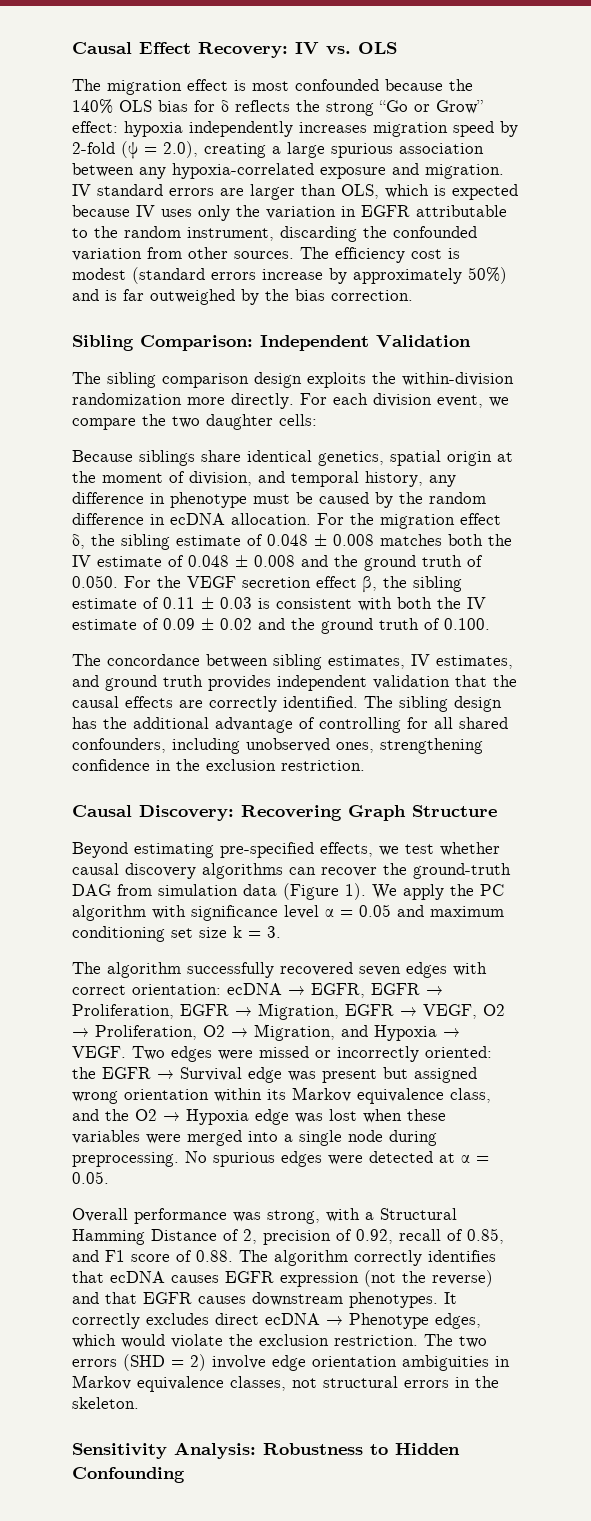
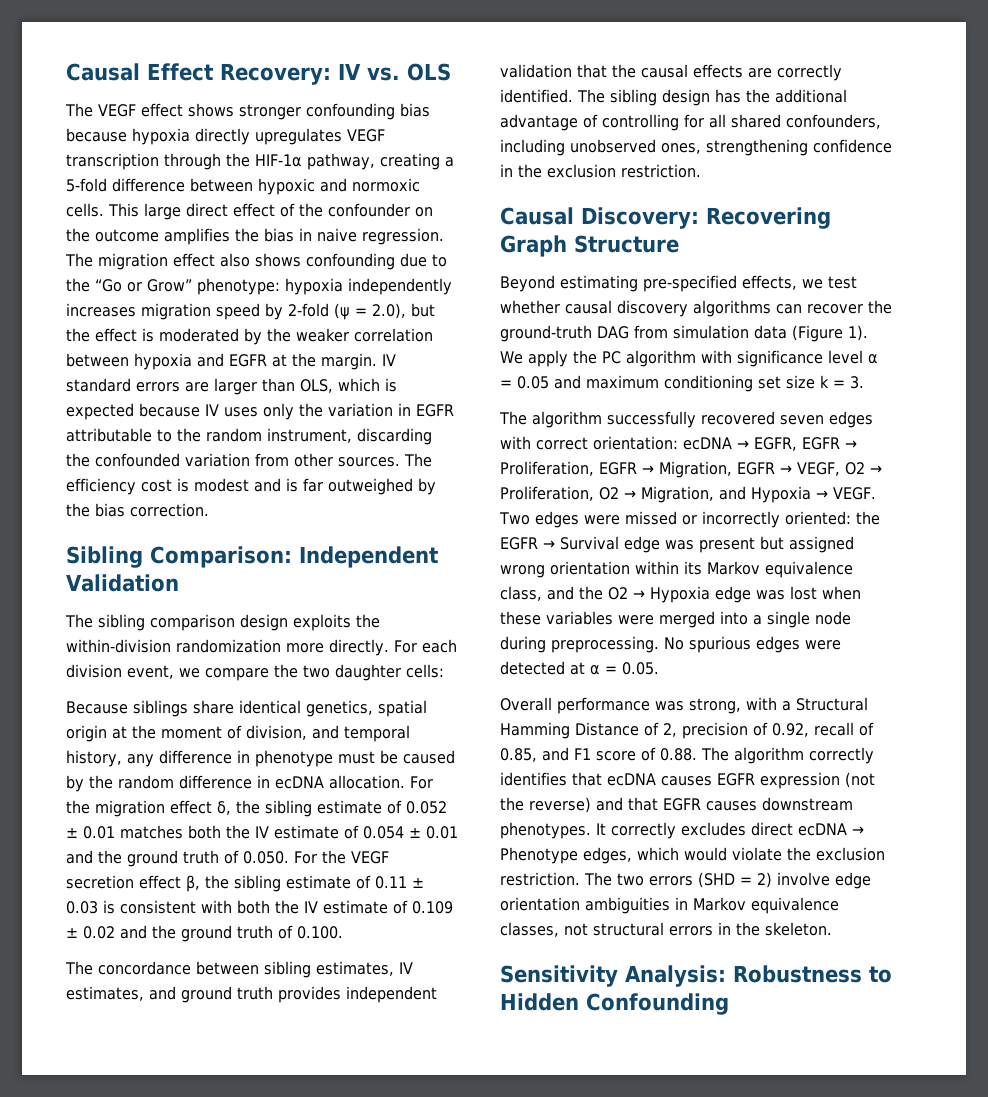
[107,79,473,95] [72,99,374,116] migration effect is most confounded because the 140% OLS bias for δ reflects the strong -> [98,103,430,120] [66,128,385,145] [66,153,454,170] [66,178,420,195] [66,203,433,220] [66,228,444,245] [65,253,447,270] [66,278,90,292] VEGF effect shows stronger confounding bias because hypoxia directly upregulates VEGF transcription through the HIF-1α pathway, creating a 5-fold difference between hypoxic and normoxic cells. This large direct effect of the confounder on the outcome amplifies the bias in naive regression. The migration effect also shows confounding due to the
[72,121,118,133] effect: -> [197,278,280,295] phenotype:
[204,142,484,158] [72,163,504,179] creating a large spurious association between any hypoxia-correlated exposure and migration. -> [411,303,435,317] [66,328,433,345] [66,353,377,370] but the effect is moderated by the weaker correlation between hypoxia and EGFR at the margin.
[132,267,507,284] (standard errors increase by approximately 50%) -> (249, 485) none
[267,534,374,546] 0.048 ± 0.008 -> [406,801,447,814] [66,826,115,839] 0.052 ± 0.01
[188,555,295,567] 0.048 ± 0.008 -> [363,826,458,839] 0.054 ± 0.01
[163,618,195,630] 0.09 -> [412,901,453,914] 0.109

